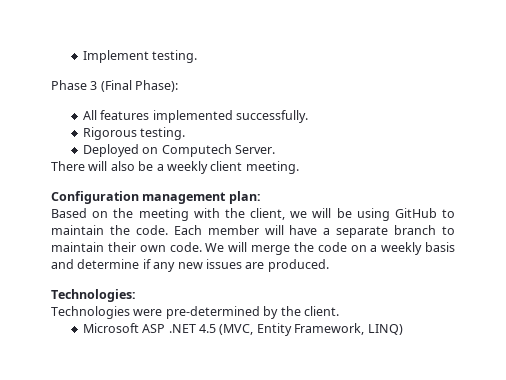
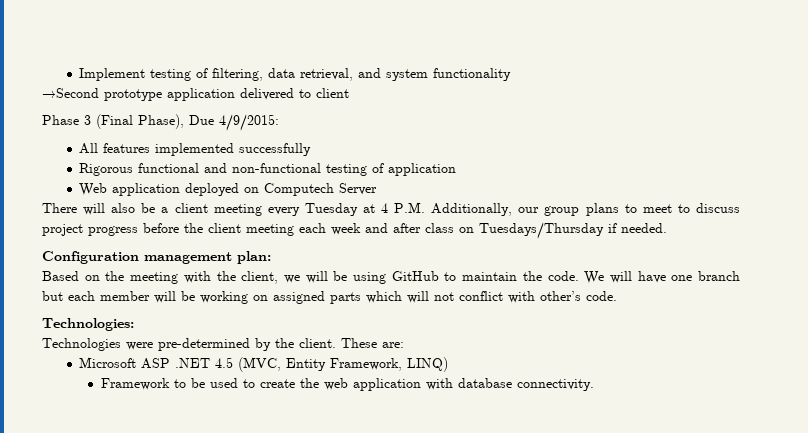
[152,50,198,63] testing. -> [150,68,512,81] [42,88,349,101] testing of filtering, data retrieval, and system functionality // →Second prototype application delivered to client
[135,80,179,92] Phase): -> [138,114,279,131] Phase), Due 4/9/2015:
[236,110,309,123] successfully. -> [239,143,312,156] successfully
[140,127,186,140] [82,144,139,157] testing. // Deployed -> [138,163,457,176] [79,183,240,196] functional and non-functional testing of application // Web application deployed
[235,145,276,154] Server. -> [339,183,378,195] Server
[166,161,299,174] weekly client meeting. -> [174,202,740,216] [42,222,667,239] client meeting every Tuesday at 4 P.M. Additionally, our group plans to meet to discuss project progress before the client meeting each week and after class on Tuesdays/Thursday if needed.
[173,225,455,238] [51,242,455,255] [51,259,329,272] Each member will have a separate branch to maintain their own code. We will merge the code on a weekly basis and determine if any new issues are produced. -> [584,271,741,284] [42,291,617,304] We will have one branch but each member will be working on assigned parts which will not conflict with other’s code.
(339, 311) none -> [341,338,404,348] These are:
(403, 329) none -> [101,378,595,391] // Framework to be used to create the web application with database connectivity.

